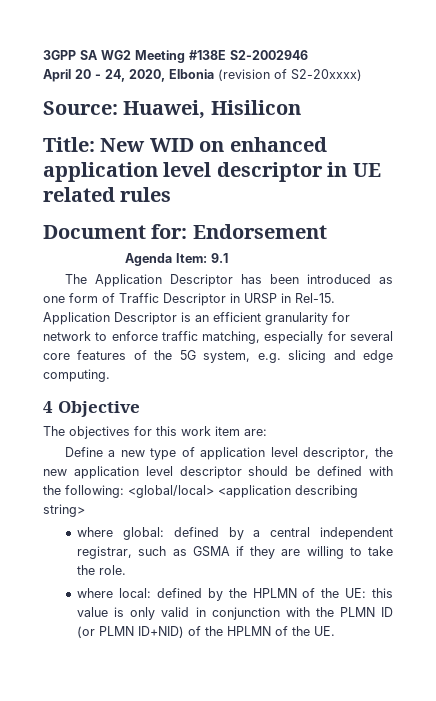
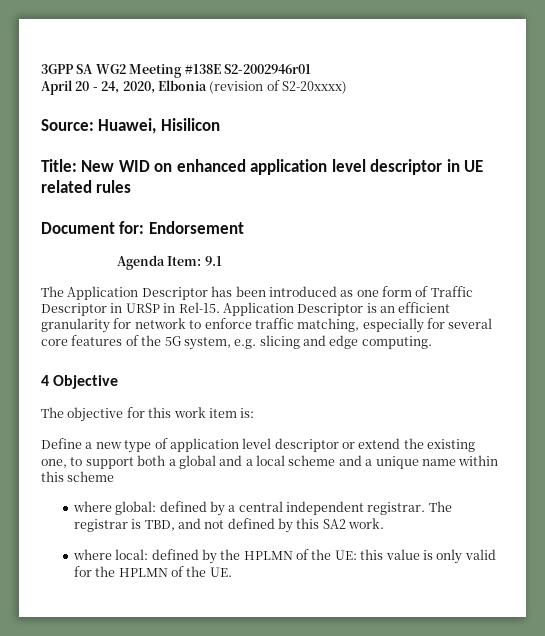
[230,50,308,60] S2-2002946 -> [223,64,311,74] S2-2002946r01
[69,426,130,439] objectives -> [67,407,124,422] objective
[244,429,267,436] are: -> [240,408,255,418] is:
[303,447,394,460] [43,466,393,479] [43,485,358,498] [43,504,85,517] descriptor, the new application level descriptor should be defined with the following: <global/local> <application describing string> -> [274,438,476,452] [41,455,499,469] [41,471,115,482] descriptor or extend the existing one, to support both a global and a local scheme and a unique name within this scheme
[77,546,393,559] [77,565,127,575] registrar, such as GSMA if they are willing to take the role. -> [367,501,452,515] [73,518,385,533] registrar. The registrar is TBD, and not defined by this SA2 work.
[195,607,394,620] [77,626,202,638] in conjunction with the PLMN ID (or PLMN ID+NID) of -> [73,566,92,577] for

